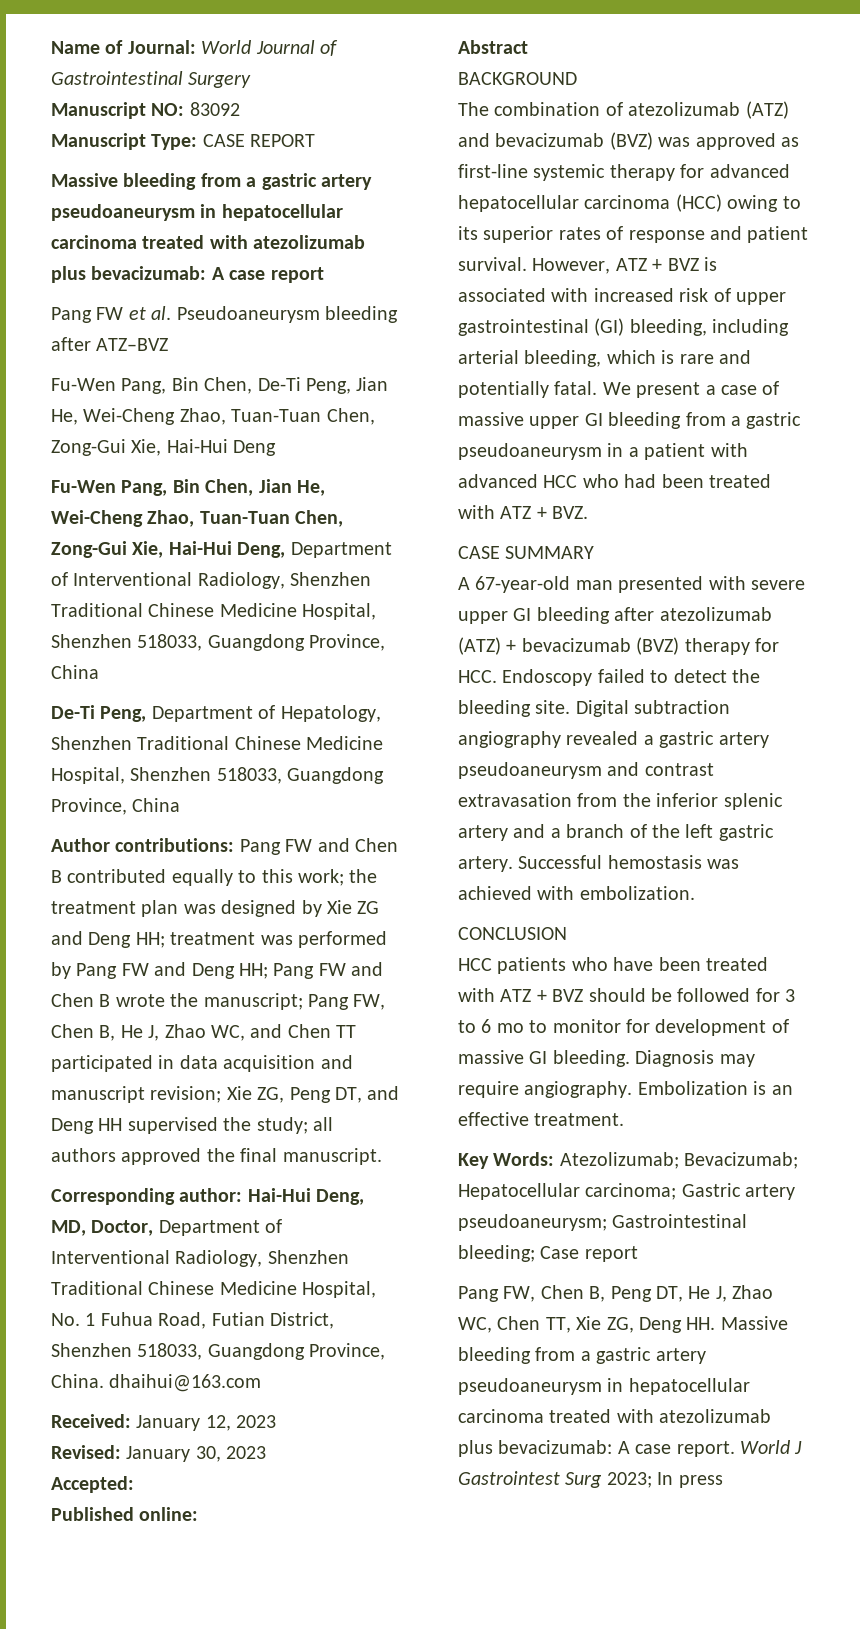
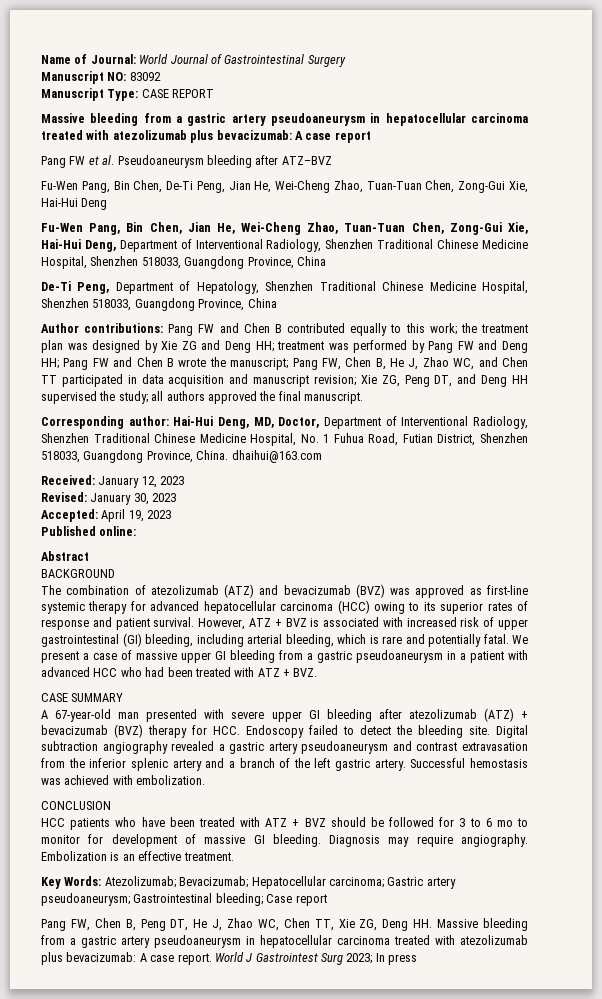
(134, 1484) none -> [101,509,172,522] April 19, 2023

